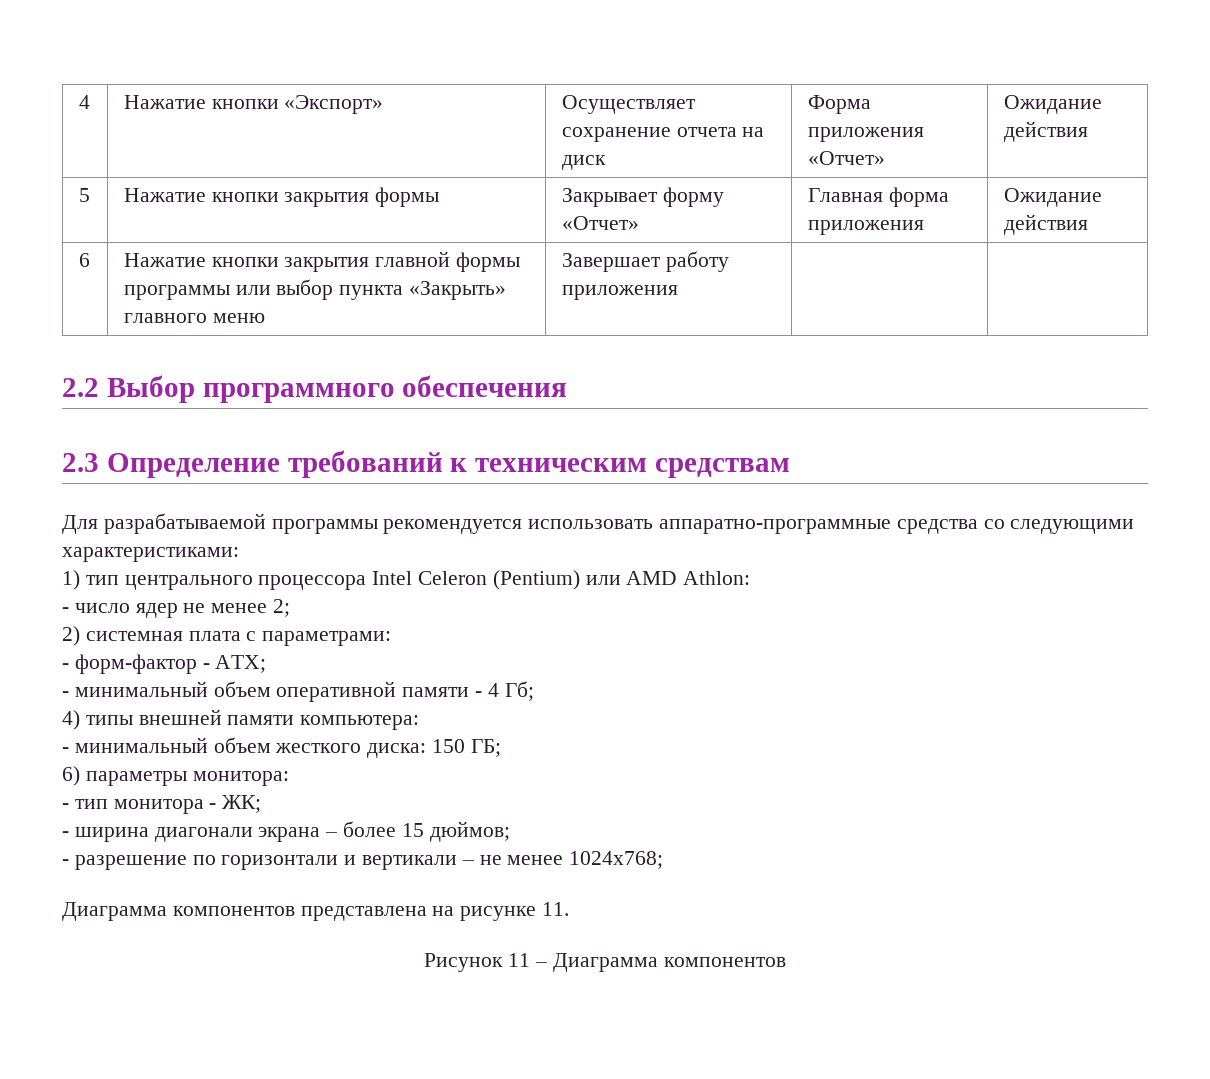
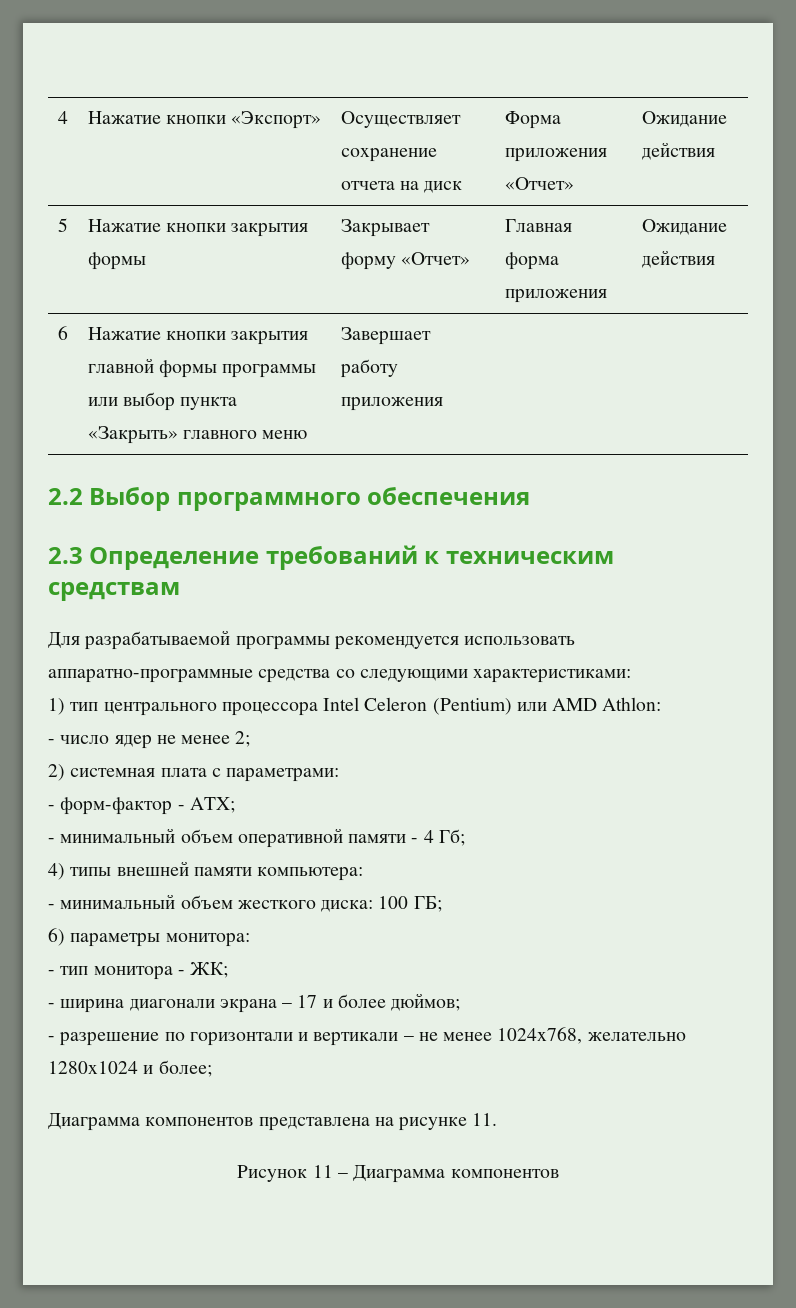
[432,739,466,753] 150 -> [378,896,409,909] 100
[343,821,424,837] более 15 -> [297,994,386,1008] 17 и более
[569,851,664,869] 1024x768; -> [497,1027,686,1044] [48,1060,212,1077] 1024x768, желательно 1280х1024 и более;

